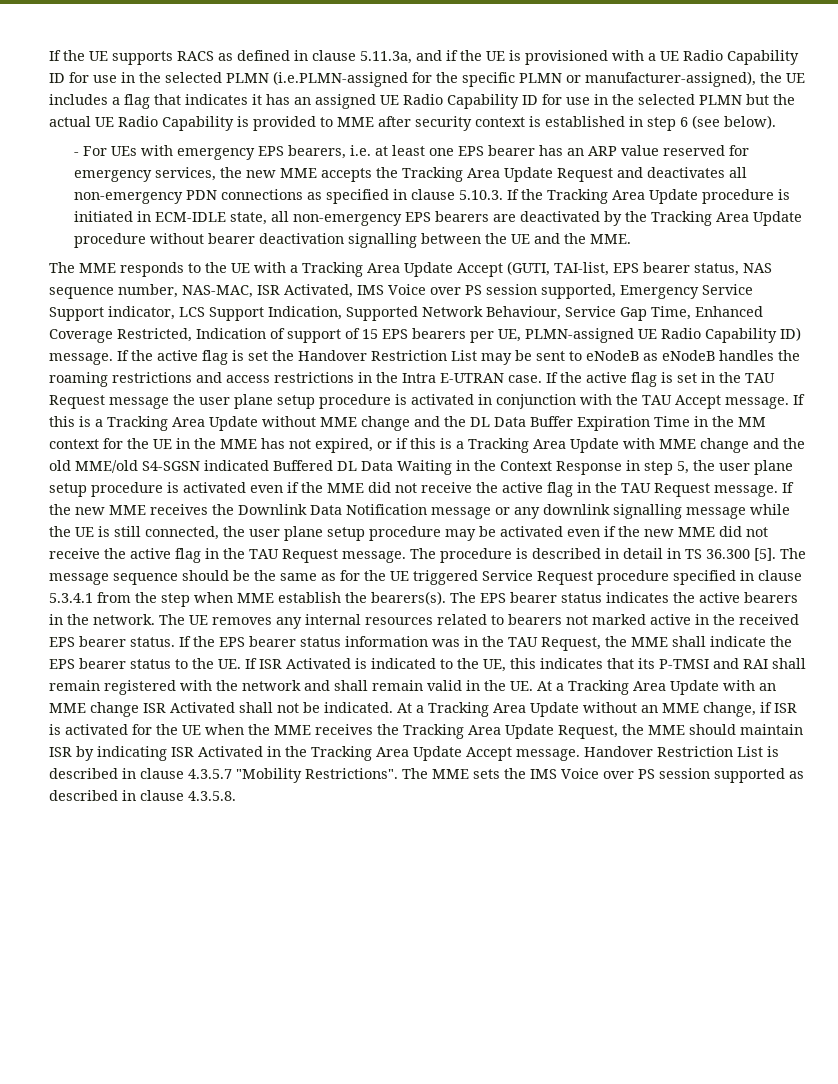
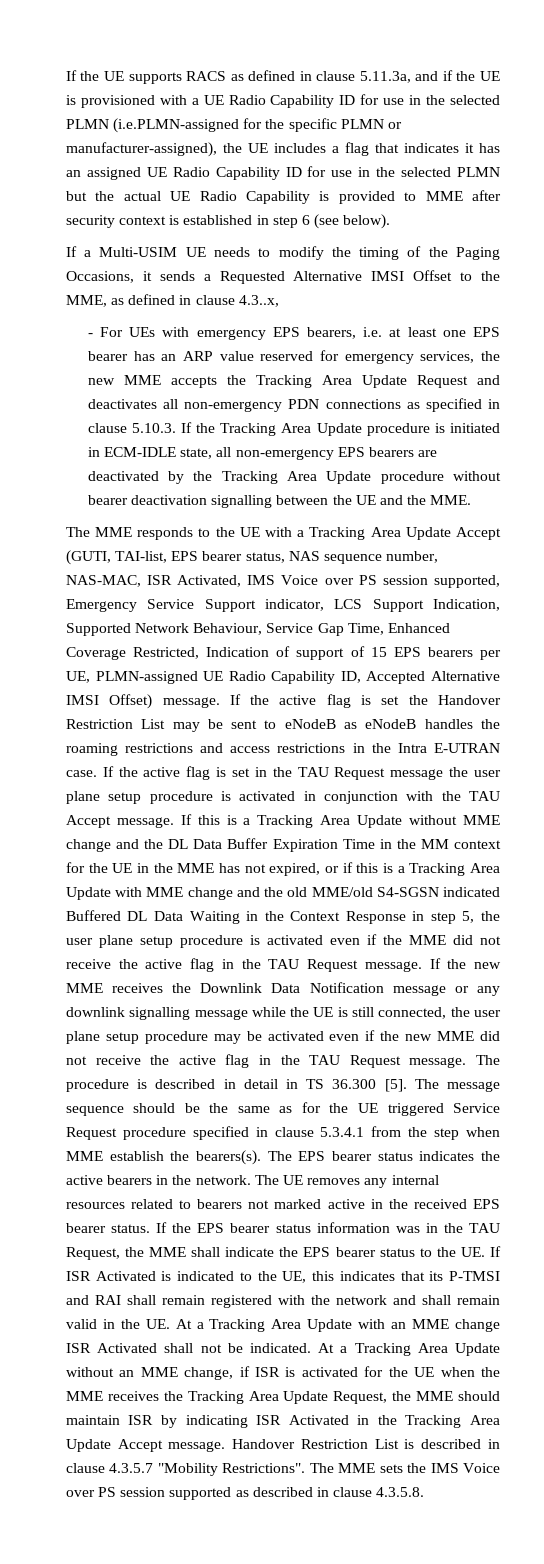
(776, 122) none -> [65,246,500,260] [65,270,500,284] [65,294,279,307] // If a Multi-USIM UE needs to modify the timing of the Paging Occasions, it sends a Requested Alternative IMSI Offset to the MME, as defined in clause 4.3..x,
[779,327,801,341] ID) -> [340,671,500,684] [65,694,153,709] ID, Accepted Alternative IMSI Offset)

